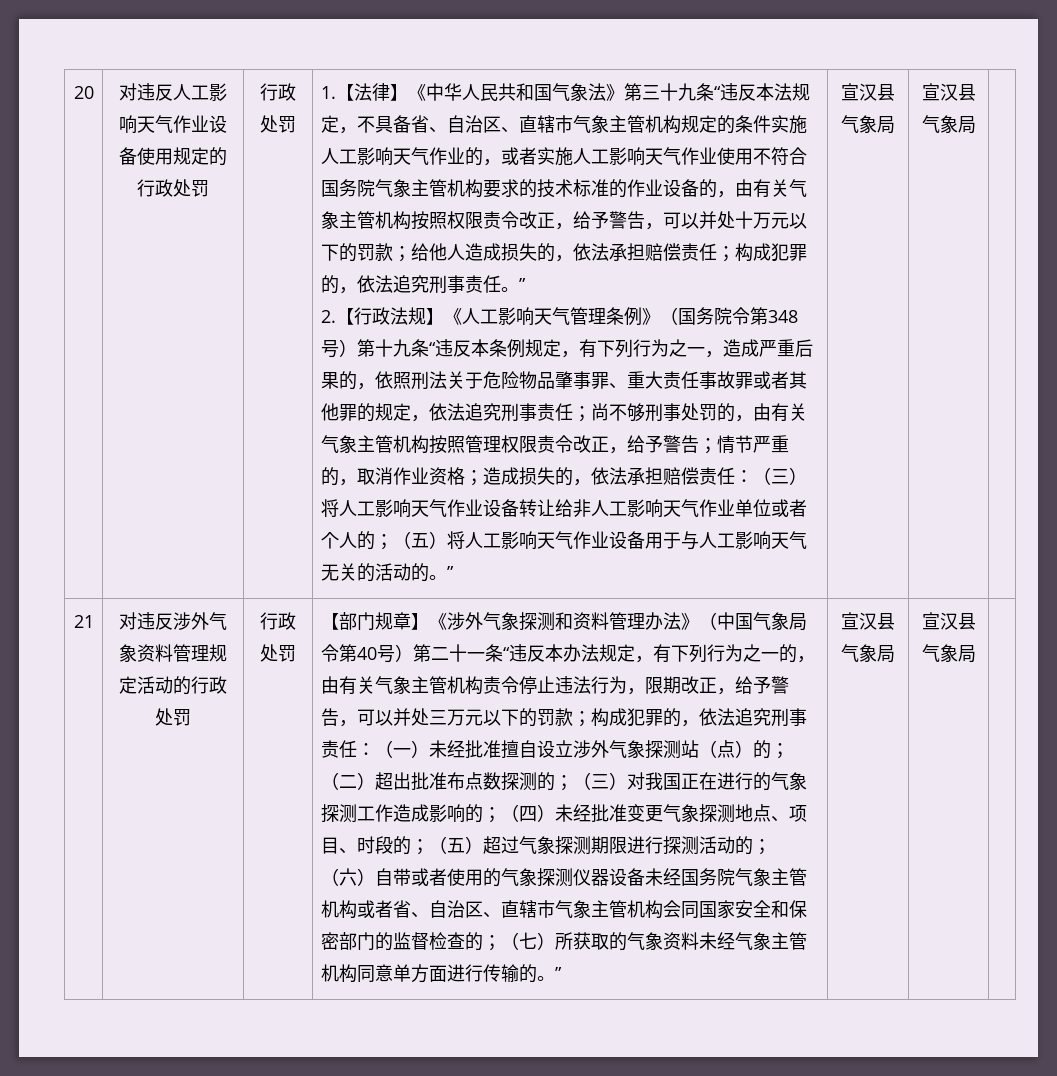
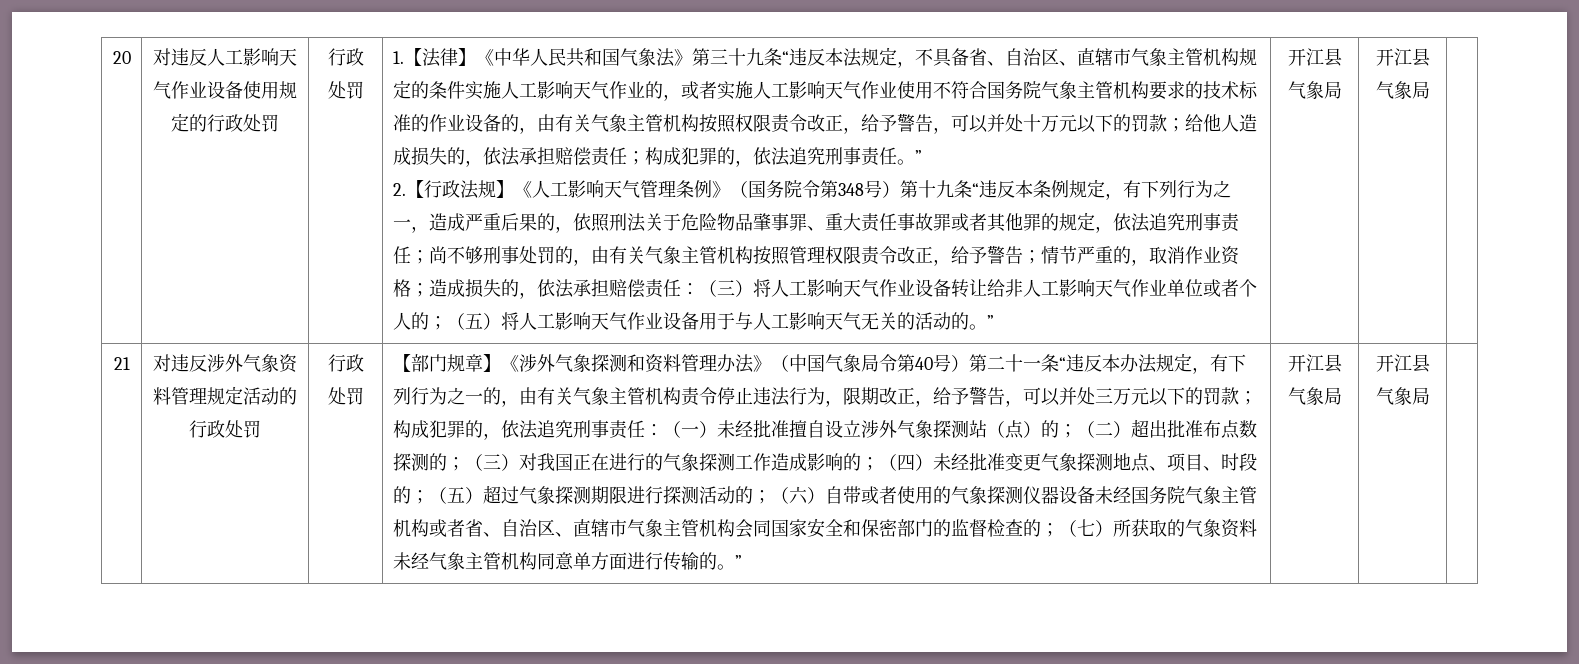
[841,83,895,101] [841,115,895,134] [921,83,958,101] 宣汉县气象局 | 宣汉 -> [1287,48,1342,67] [1287,81,1342,99] [1375,48,1412,66] 开江县气象局 | 开江
[841,612,895,630] [841,644,895,663] [921,612,958,630] 宣汉县气象局 | 宣汉 -> [1287,354,1342,373] [1287,387,1342,405] [1375,354,1412,372] 开江县气象局 | 开江

